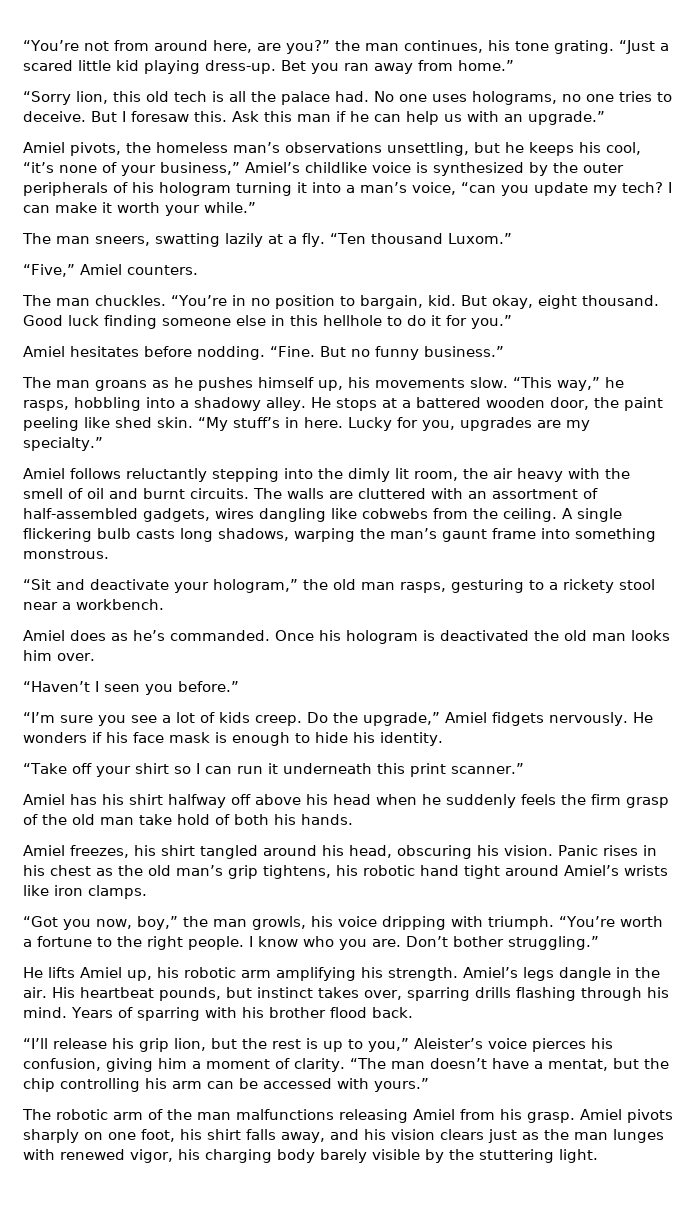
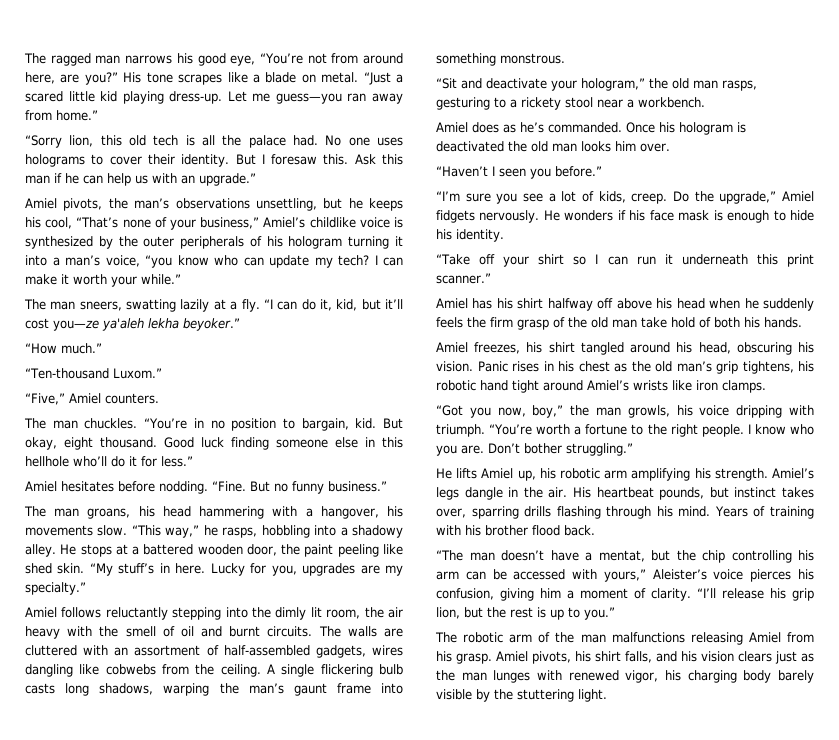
(23, 45) none -> [24,53,256,66] The ragged man narrows his good eye,
[334,40,614,54] the man continues, his tone grating. -> [123,72,359,85] His tone scrapes like a blade on metal.
[281,60,339,74] Bet you -> [227,91,342,104] Let me guess—you
[472,91,672,105] [23,111,86,122] holograms, no one tries to deceive. -> [25,154,230,167] holograms to cover their identity.
[156,142,228,153] homeless -> (128, 203) none
[23,162,54,173] “it’s -> [76,217,119,228] “That’s
[461,182,529,196] “can you -> [145,255,264,268] “you know who can
[329,233,443,244] “Ten thousand -> [263,299,403,311] [25,318,240,331] [25,343,102,354] [25,368,109,379] “I can do it, kid, but it’ll cost you—ze ya'aleh lekha beyoker.” // “How much.” // “Ten-thousand
[387,316,402,326] to -> [73,456,107,467] who’ll
[471,315,512,329] you.” -> [161,456,193,467] less.”
[95,377,343,391] groans as he pushes himself up, -> [87,506,379,519] groans, his head hammering with a hangover,
[219,712,250,723] kids -> [598,191,626,203] kids,
[136,1007,200,1021] sparring -> [770,506,814,519] training
[23,1038,613,1052] [23,1058,345,1072] “I’ll release his grip lion, but the rest is up to you,” Aleister’s voice pierces his confusion, giving him a moment of clarity. -> (595, 530) none
[374,1078,429,1092] yours.” -> [603,569,814,582] [436,588,814,601] [436,607,615,620] yours,” Aleister’s voice pierces his confusion, giving him a moment of clarity. “I’ll release his grip lion, but the rest is up to you.”
[627,1109,673,1123] [23,1129,325,1143] pivots sharply on one foot, his shirt falls away, -> [532,651,652,664] pivots, his shirt falls,

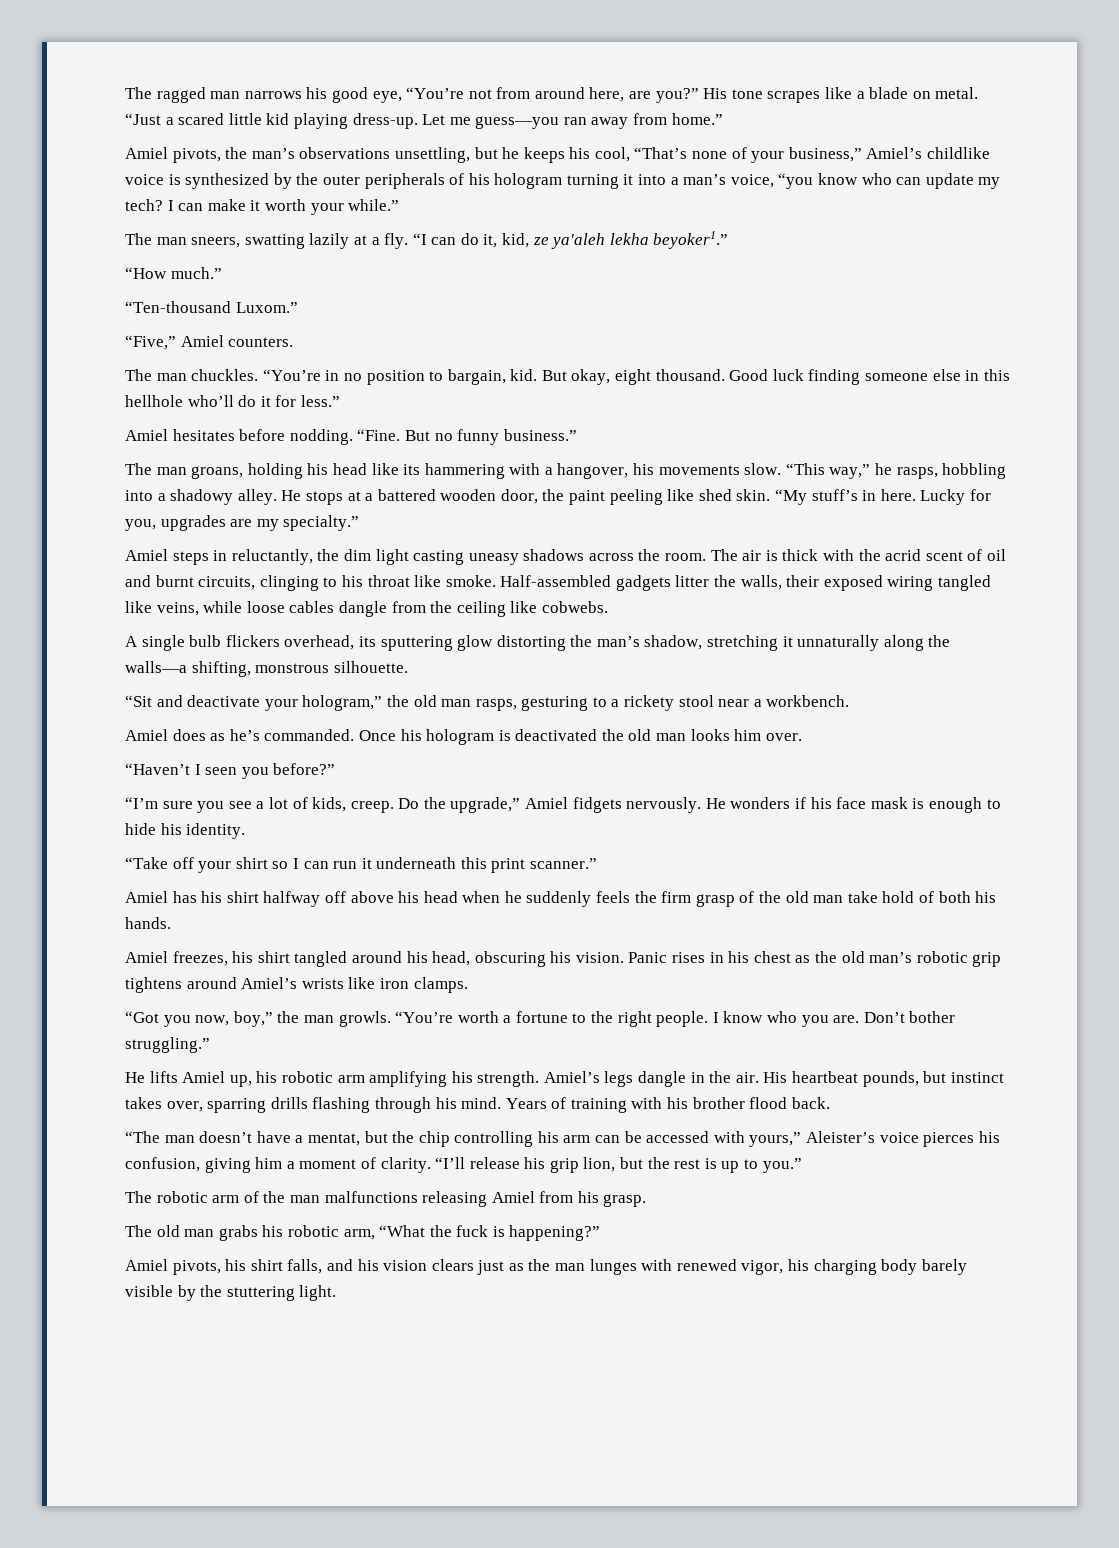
[25,135,403,148] [25,154,403,167] [25,173,256,186] // “Sorry lion, this old tech is all the palace had. No one uses holograms to cover their identity. But I foresaw this. Ask this man if he can help us with an upgrade.” -> (723, 119) none
[361,299,403,310] [25,318,99,331] but it’ll cost you—ze -> [532,237,549,245] ze
[183,318,240,331] beyoker.” -> [653,231,729,249] beyoker1.”
[138,506,191,517] his head -> [247,463,421,479] holding his head like its
[61,607,403,620] [25,626,404,639] [25,645,403,658] [25,664,403,677] [25,683,403,696] [436,53,565,66] follows reluctantly stepping into the dimly lit room, the air heavy with the smell of oil and burnt circuits. The walls are cluttered with an assortment of half-assembled gadgets, wires dangling like cobwebs from the ceiling. A single flickering bulb casts long shadows, warping the man’s gaunt frame into something monstrous. -> [172,549,1006,565] [125,575,992,591] [125,601,608,617] [125,635,951,651] [125,661,408,677] steps in reluctantly, the dim light casting uneasy shadows across the room. The air is thick with the acrid scent of oil and burnt circuits, clinging to his throat like smoke. Half-assembled gadgets litter the walls, their exposed wiring tangled like veins, while loose cables dangle from the ceiling like cobwebs. // A single bulb flickers overhead, its sputtering glow distorting the man’s shadow, stretching it unnaturally along the walls—a shifting, monstrous silhouette.
[555,166,602,177] before.” -> [273,763,336,775] before?”
[716,361,814,374] [436,380,539,393] grip tightens, his robotic hand tight -> [916,951,1002,967] [125,977,182,993] robotic grip tightens
[627,405,814,418] [436,424,485,437] growls, his voice dripping with triumph. -> [338,1011,391,1027] growls.
(492, 658) none -> [125,1225,601,1241] // The old man grabs his robotic arm, “What the fuck is happening?” //

